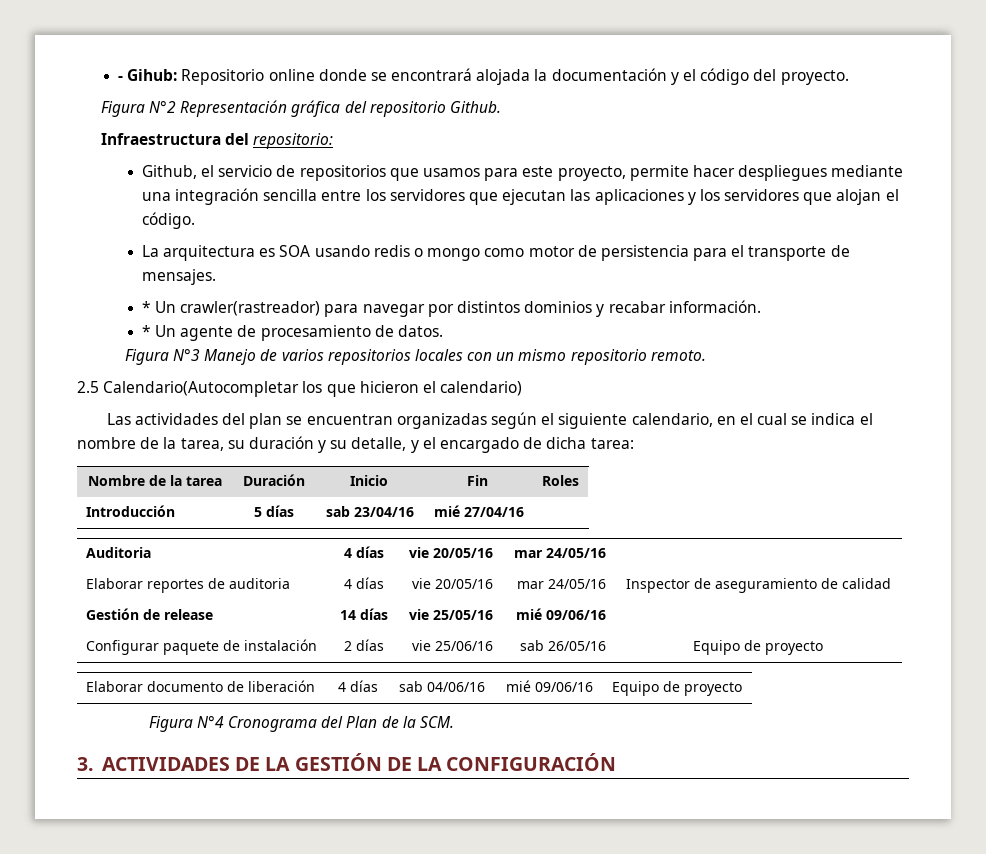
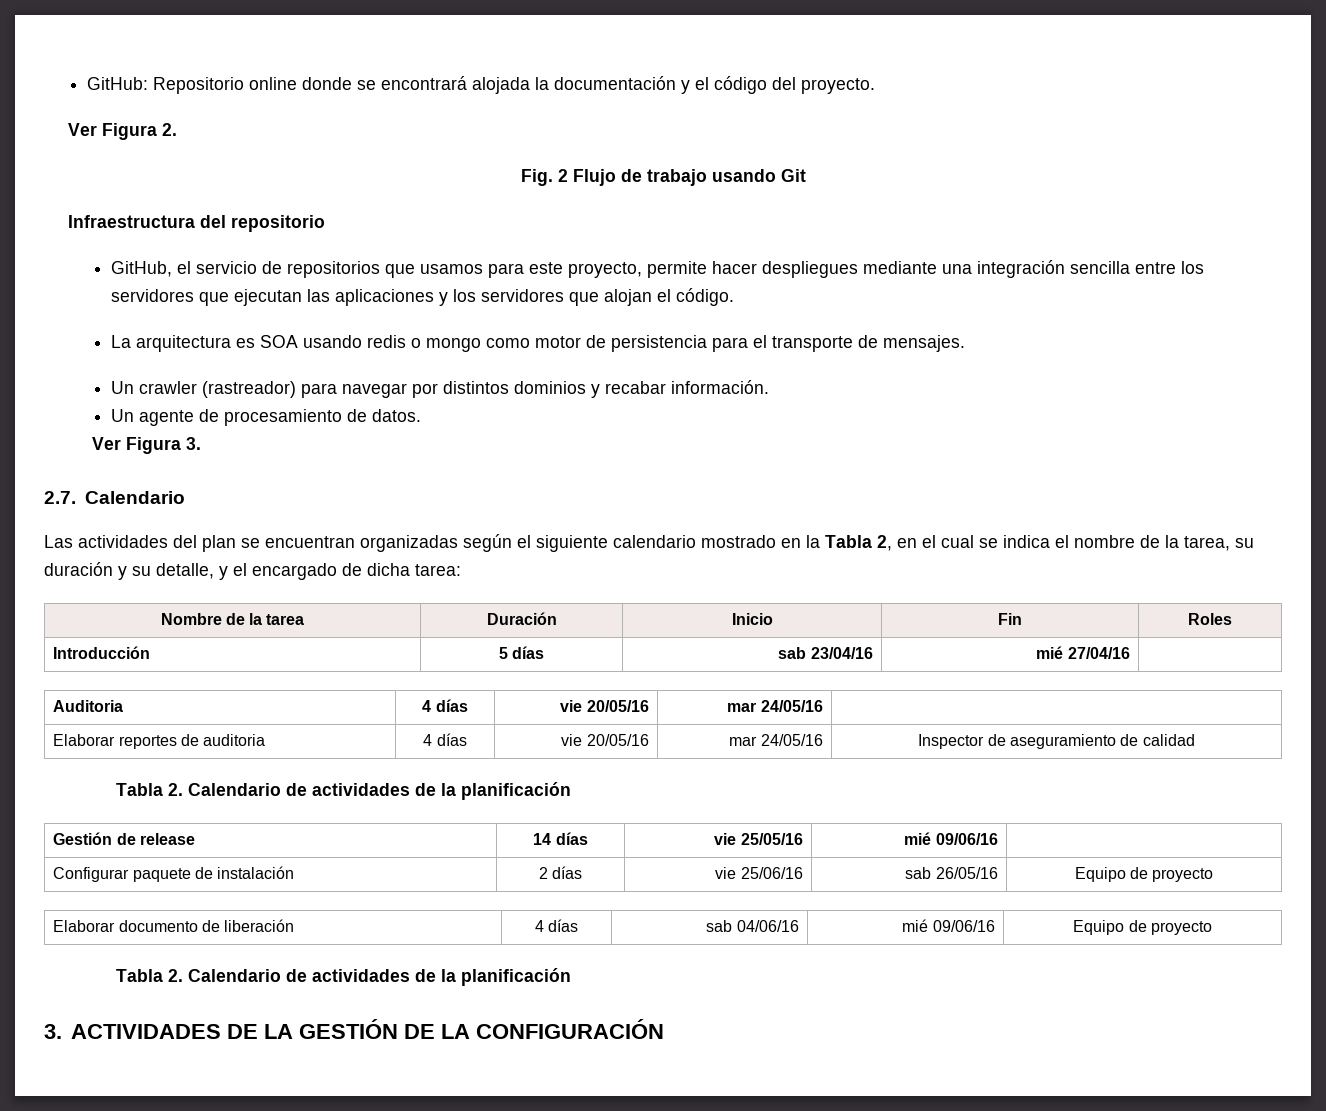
[117,69,178,81] - Gihub: -> [87,77,149,90] GitHub:
[100,100,502,117] Figura N°2 Representación gráfica del repositorio Github. -> [67,123,177,140] [520,169,806,186] Ver Figura 2. // Fig. 2 Flujo de trabajo usando Git
[253,133,334,149] [141,165,197,179] repositorio: // Github, -> [230,215,325,232] [111,261,173,277] repositorio // GitHub,
[141,301,321,316] * Un crawler(rastreador) -> [111,381,297,398] Un crawler (rastreador)
[141,325,151,337] * -> (770, 387) none
[124,349,706,365] [77,381,523,397] Figura N°3 Manejo de varios repositorios locales con un mismo repositorio remoto. // 2.5 Calendario(Autocompletar los que hicieron el calendario) -> [91,437,201,454] [44,491,185,504] Ver Figura 3. // 2.7. Calendario
[631,413,713,427] calendario, -> [613,535,892,551] calendario mostrado en la Tabla 2,
(891, 583) none -> [115,782,571,800] // Tabla 2. Calendario de actividades de la planificación
[148,716,455,732] Figura N°4 Cronograma del Plan de la SCM. -> [115,968,571,986] Tabla 2. Calendario de actividades de la planificación

